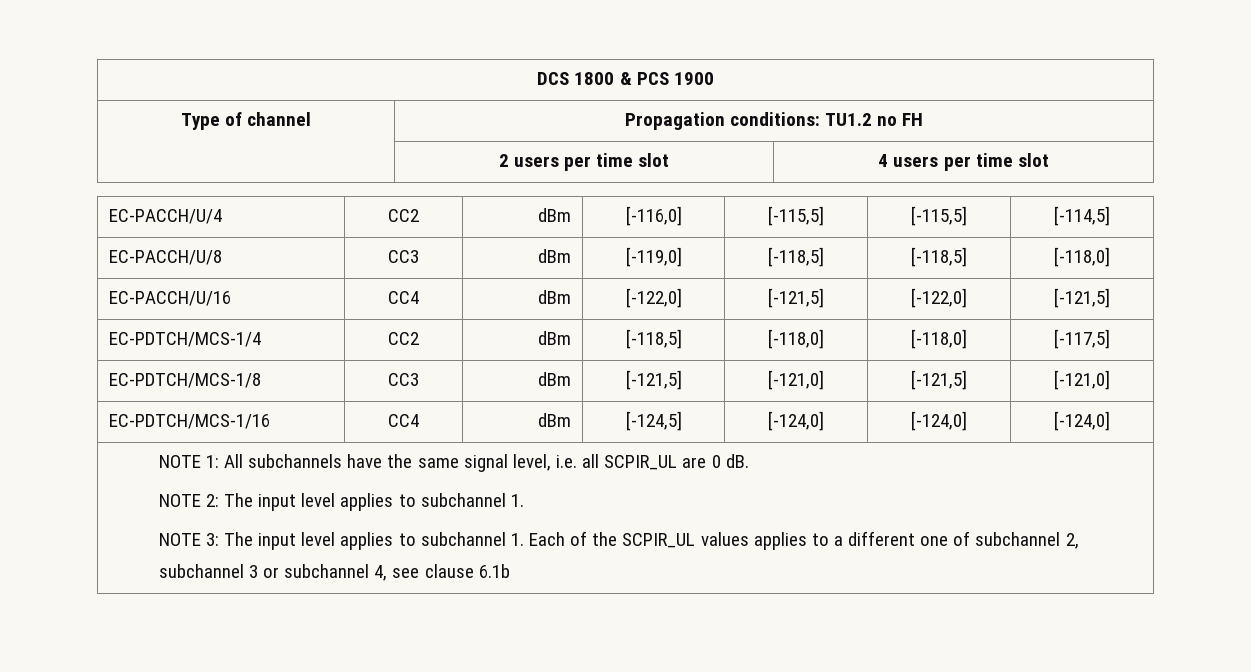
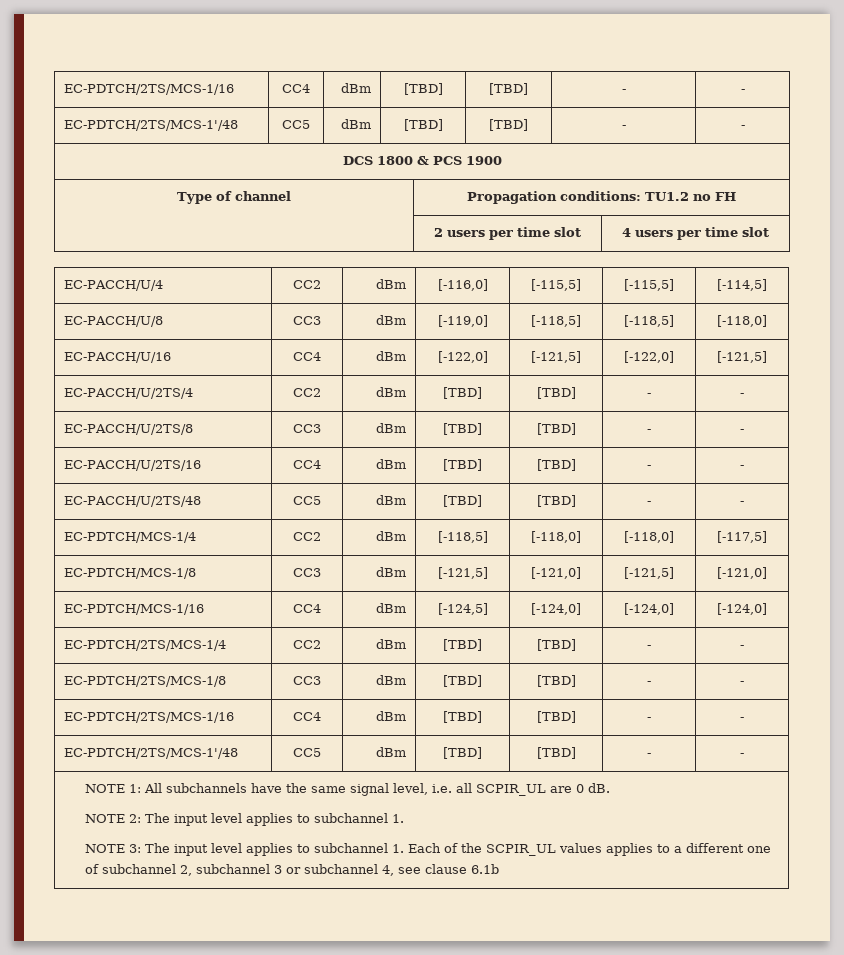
(537, 78) none -> [64,84,235,95] [282,84,310,93] [340,83,371,93] [403,83,443,95] [489,83,528,95] [621,89,626,93] [740,89,745,93] [64,120,239,131] [282,120,310,129] [340,119,371,129] [403,119,443,131] [489,119,528,131] [621,125,626,129] [740,125,745,129] EC-PDTCH/2TS/MCS-1/16 | CC4 | dBm | [TBD] | [TBD] | - | - // EC-PDTCH/2TS/MCS-1'/48 | CC5 | dBm | [TBD] | [TBD] | - | - //
(1110, 298) none -> [64,388,194,399] [293,388,321,397] [375,387,406,397] [443,387,482,399] [536,387,576,399] [647,393,651,397] [740,393,744,397] [64,424,194,435] [293,424,321,433] [375,423,406,433] [443,423,482,435] [536,423,576,435] [647,429,651,433] [740,429,744,433] [64,460,202,471] [293,460,321,469] [375,459,406,469] [443,459,482,471] [536,459,576,471] [647,465,651,469] [740,465,744,469] [64,496,202,507] [293,496,321,505] [375,495,406,505] [443,495,482,507] [536,495,576,507] [647,501,651,505] [740,501,744,505] // EC-PACCH/U/2TS/4 | CC2 | dBm | [TBD] | [TBD] | - | - // EC-PACCH/U/2TS/8 | CC3 | dBm | [TBD] | [TBD] | - | - // EC-PACCH/U/2TS/16 | CC4 | dBm | [TBD] | [TBD] | - | - // EC-PACCH/U/2TS/48 | CC5 | dBm | [TBD] | [TBD] | - | -
(1110, 421) none -> [64,640,227,651] [293,640,321,649] [375,639,406,649] [443,639,482,651] [536,639,576,651] [647,645,651,649] [740,645,744,649] [64,676,227,687] [293,676,321,685] [375,675,406,685] [443,675,482,687] [536,675,576,687] [647,681,651,685] [740,681,744,685] [64,712,235,723] [293,712,321,721] [375,711,406,721] [443,711,482,723] [536,711,576,723] [647,717,651,721] [740,717,744,721] [64,748,239,759] [293,748,321,757] [375,747,406,757] [443,747,482,759] [536,747,576,759] [647,753,651,757] [740,753,744,757] // EC-PDTCH/2TS/MCS-1/4 | CC2 | dBm | [TBD] | [TBD] | - | - // EC-PDTCH/2TS/MCS-1/8 | CC3 | dBm | [TBD] | [TBD] | - | - // EC-PDTCH/2TS/MCS-1/16 | CC4 | dBm | [TBD] | [TBD] | - | - // EC-PDTCH/2TS/MCS-1'/48 | CC5 | dBm | [TBD] | [TBD] | - | -

